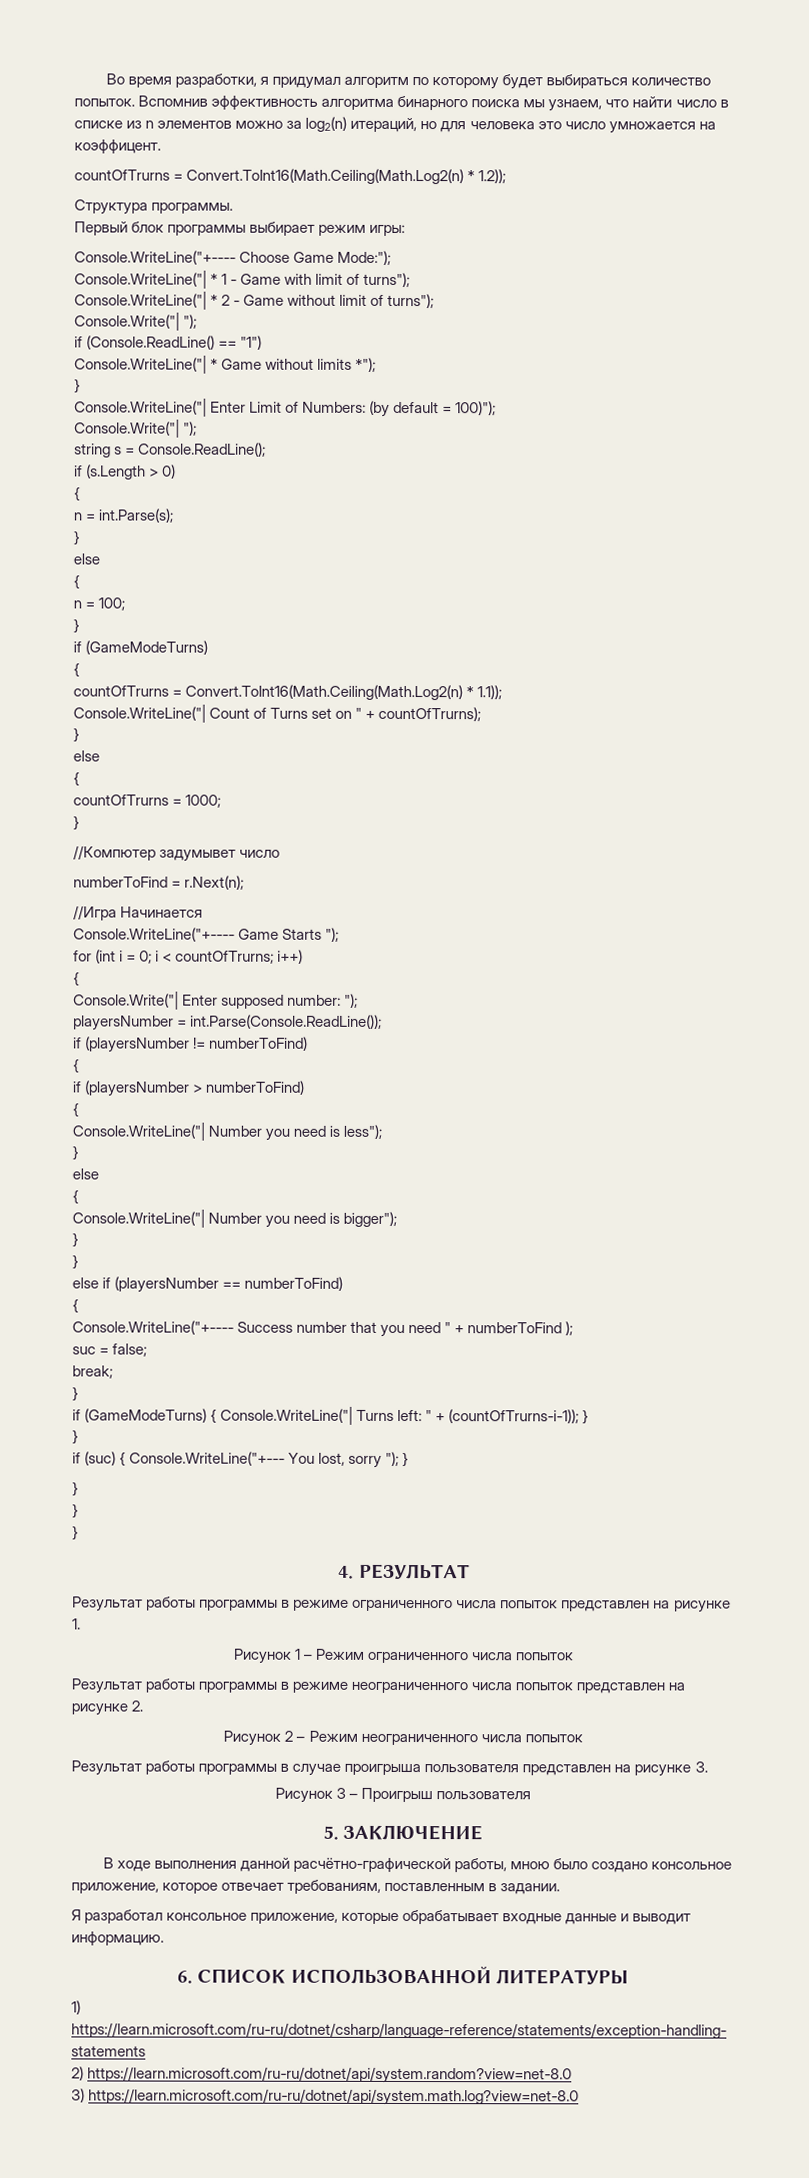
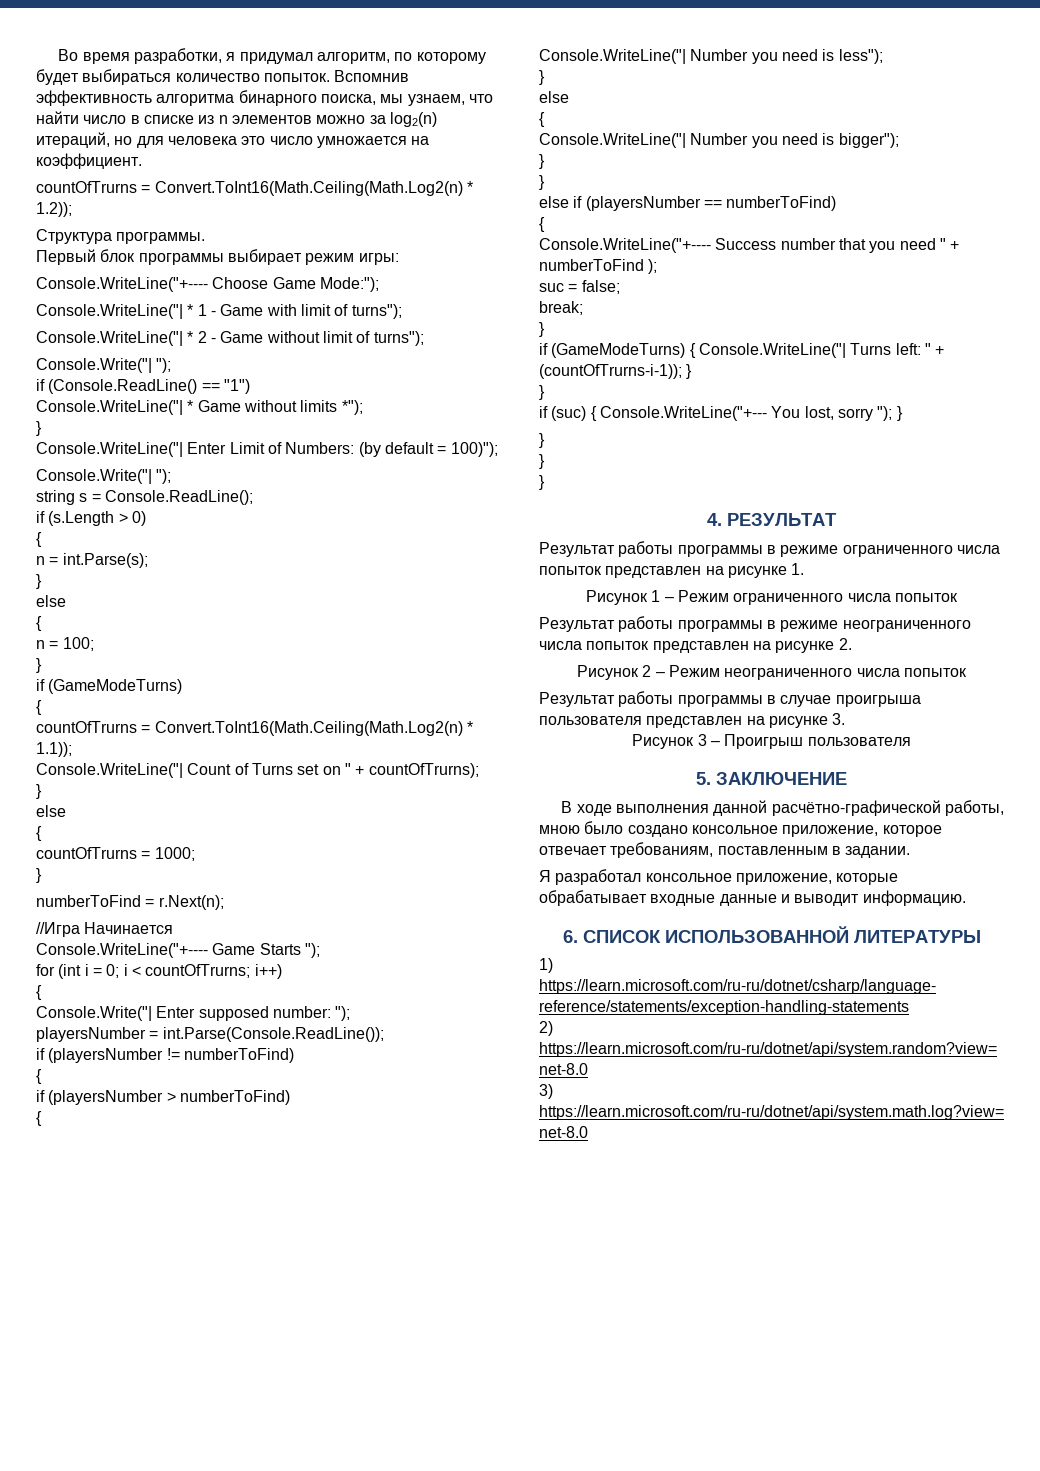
[344,76,410,89] алгоритм -> [316,52,390,64] алгоритм,
[471,99,521,108] поиска -> [320,94,376,105] поиска,
[74,139,161,154] коэффицент. -> [36,153,142,169] коэффициент.
[73,845,281,862] // //Компютер задумывет число -> (42, 875) none

